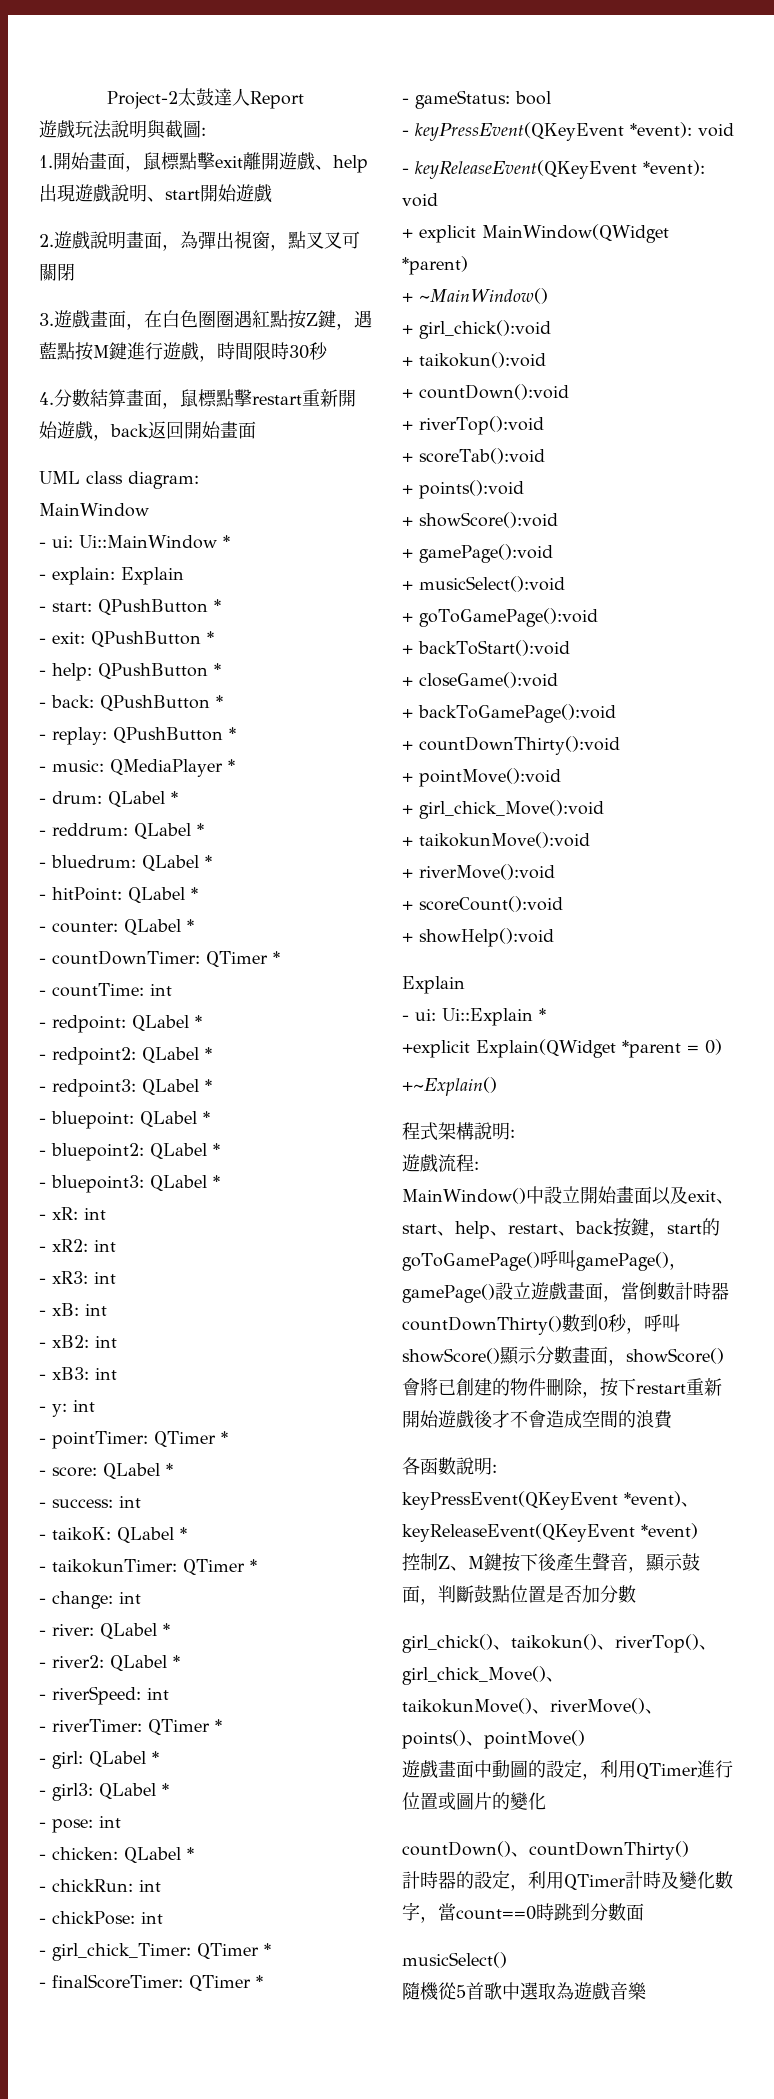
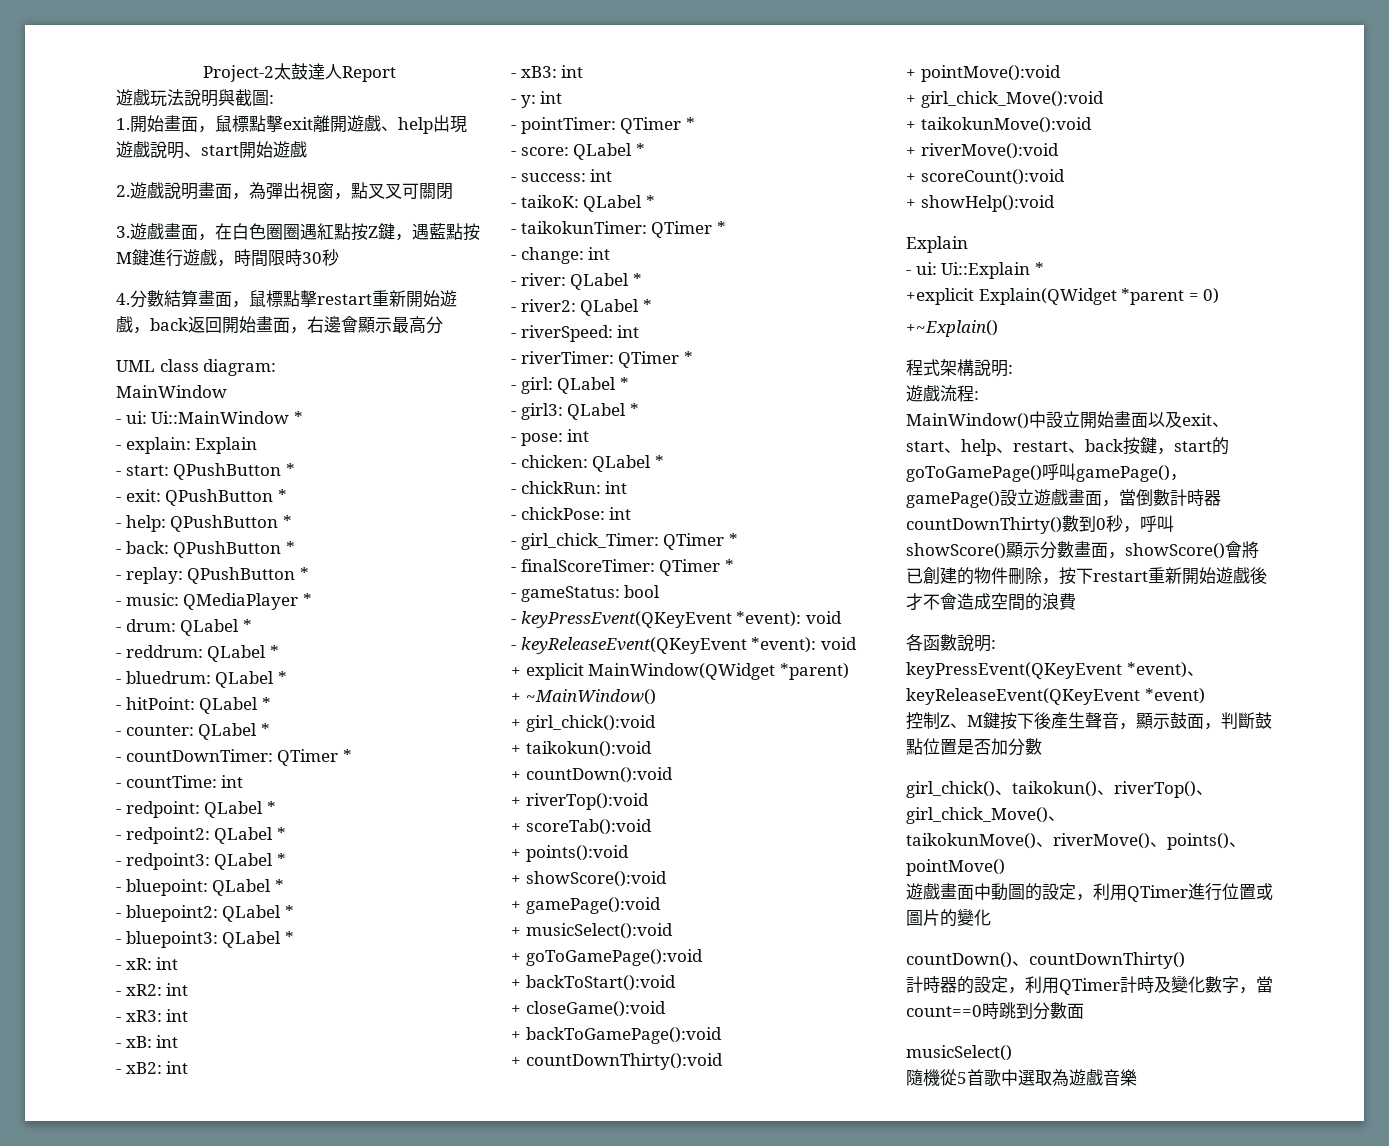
(256, 430) none -> [290,316,443,334] ，右邊會顯示最高分

